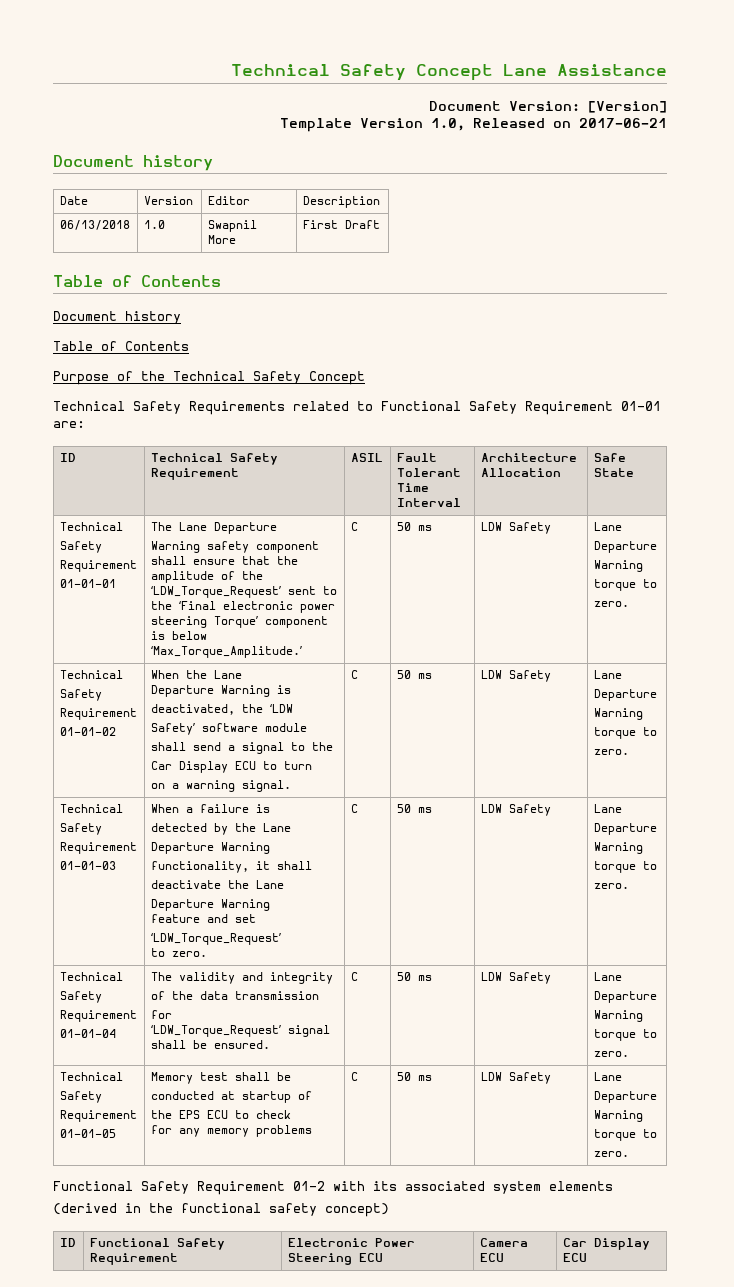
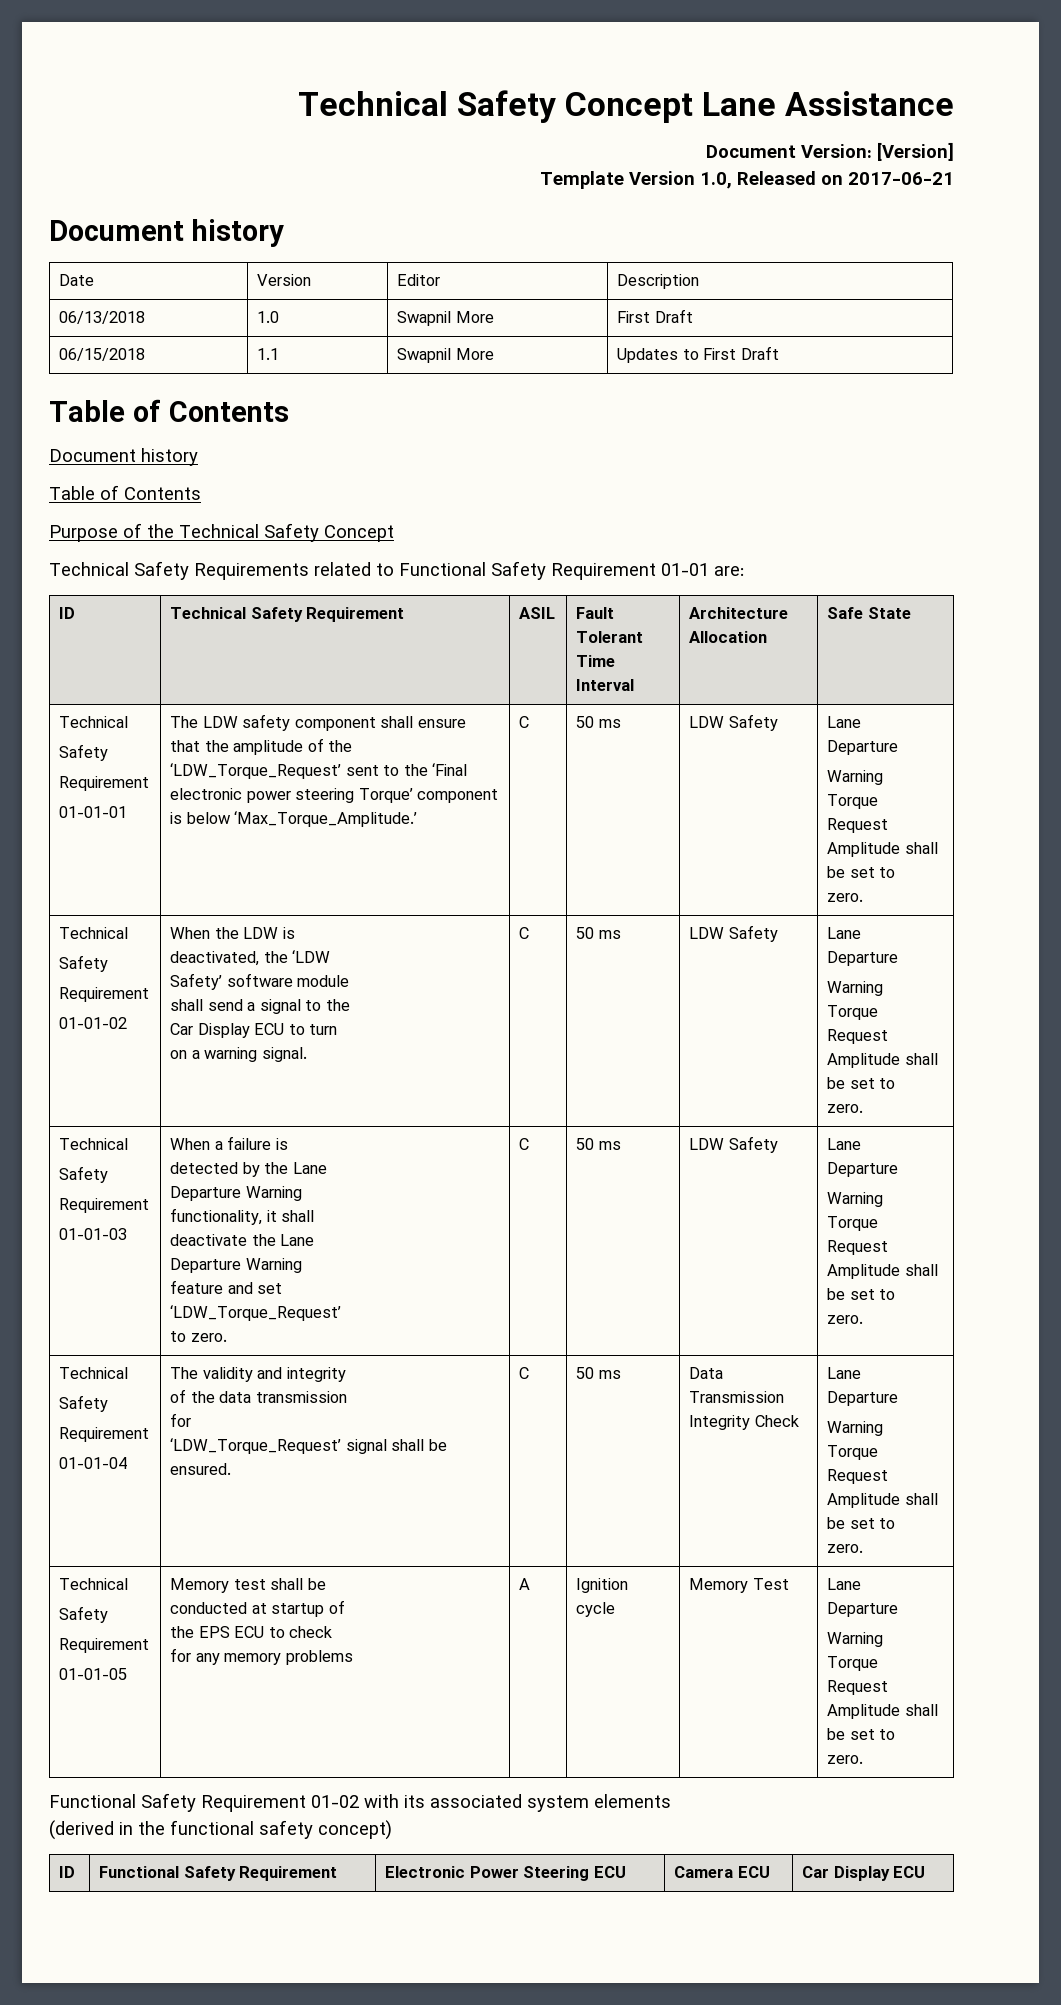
(380, 224) none -> [59,348,146,361] [257,348,280,360] [397,348,494,363] [617,346,779,363] // 06/15/2018 | 1.1 | Swapnil More | Updates to First Draft
[178,522,277,534] [150,541,200,553] Lane Departure // Warning -> [202,716,238,728] LDW
[593,579,636,591] torque -> [827,794,879,809] [827,818,889,833] [827,842,938,857] [827,866,875,878] Torque Request Amplitude shall be set
[213,670,242,679] [150,685,270,697] Lane // Departure Warning -> [243,927,279,939] LDW
[593,727,636,739] torque -> [827,1005,879,1020] [827,1029,889,1044] [827,1053,938,1068] [827,1077,875,1089] Torque Request Amplitude shall be set
[593,861,636,873] torque -> [827,1216,879,1231] [827,1240,889,1255] [827,1264,938,1279] [827,1288,875,1300] Torque Request Amplitude shall be set
[480,972,551,984] [593,972,622,981] [593,991,657,1003] [593,1010,643,1022] [593,1029,636,1041] LDW Safety | Lane // Departure // Warning // torque -> [689,1367,724,1379] [689,1391,785,1403] [689,1415,799,1430] [827,1367,862,1379] [827,1391,899,1406] [827,1421,884,1436] [827,1445,879,1460] [827,1469,889,1484] [827,1493,938,1508] [827,1517,875,1529] Data Transmission Integrity Check | Lane // Departure // Warning // Torque Request Amplitude shall be set
[350,1072,358,1081] [396,1072,432,1081] [480,1072,551,1084] [593,1072,622,1081] [593,1091,657,1103] [593,1110,643,1122] [593,1129,636,1141] C | 50 ms | LDW Safety | Lane // Departure // Warning // torque -> [519,1578,531,1590] [576,1578,629,1593] [576,1602,616,1617] [689,1578,789,1593] [827,1578,862,1590] [827,1602,899,1617] [827,1632,884,1647] [827,1656,879,1671] [827,1680,889,1695] [827,1704,938,1719] [827,1728,875,1740] A | Ignition cycle | Memory Test | Lane // Departure // Warning // Torque Request Amplitude shall be set
[293,1181,325,1191] 01-2 -> [311,1795,359,1808] 01-02

